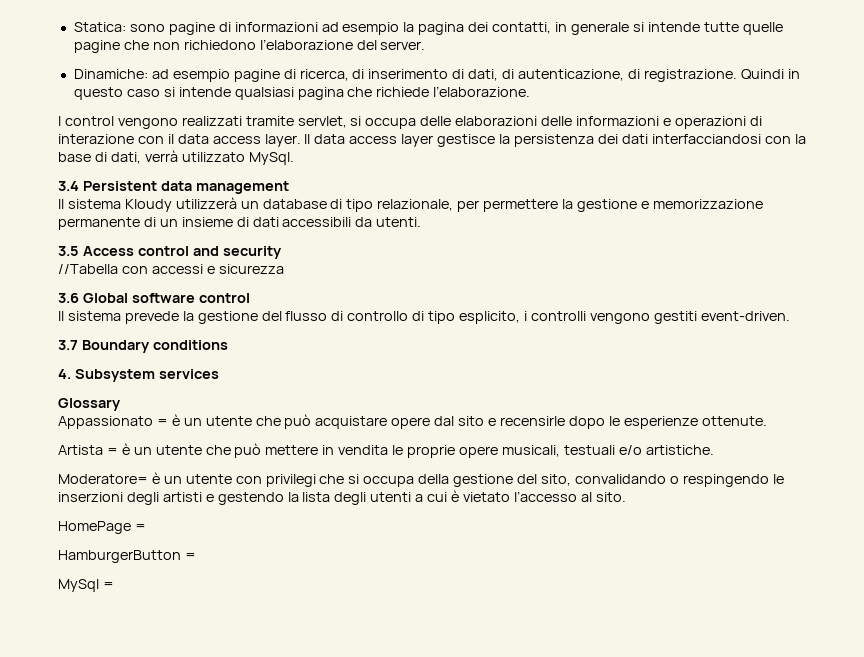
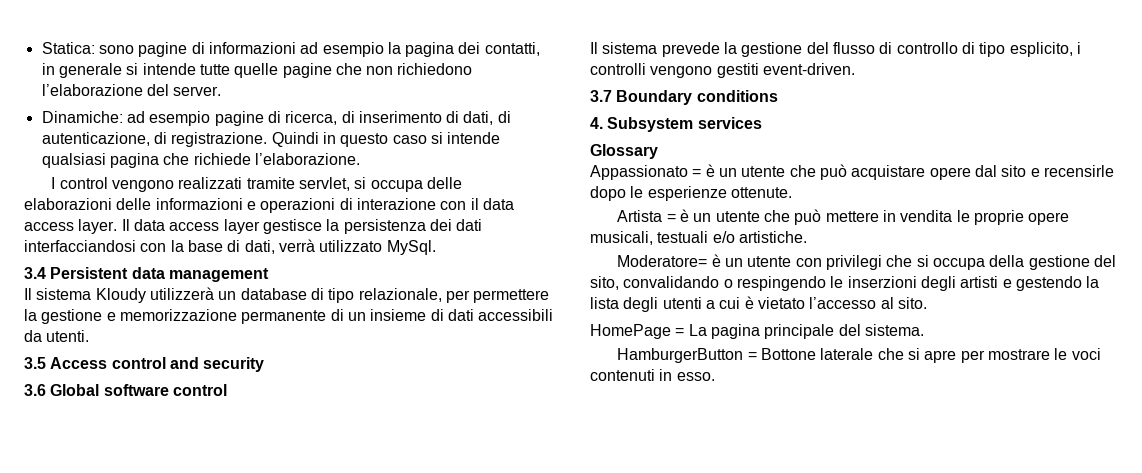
[58,264,284,274] // //Tabella con accessi e sicurezza -> (265, 364) none
[58,550,196,563] [58,579,114,592] // HamburgerButton = // MySql = -> [688,324,924,339] [617,348,1101,363] [590,369,715,381] La pagina principale del sistema. // HamburgerButton = Bottone laterale che si apre per mostrare le voci contenuti in esso.

